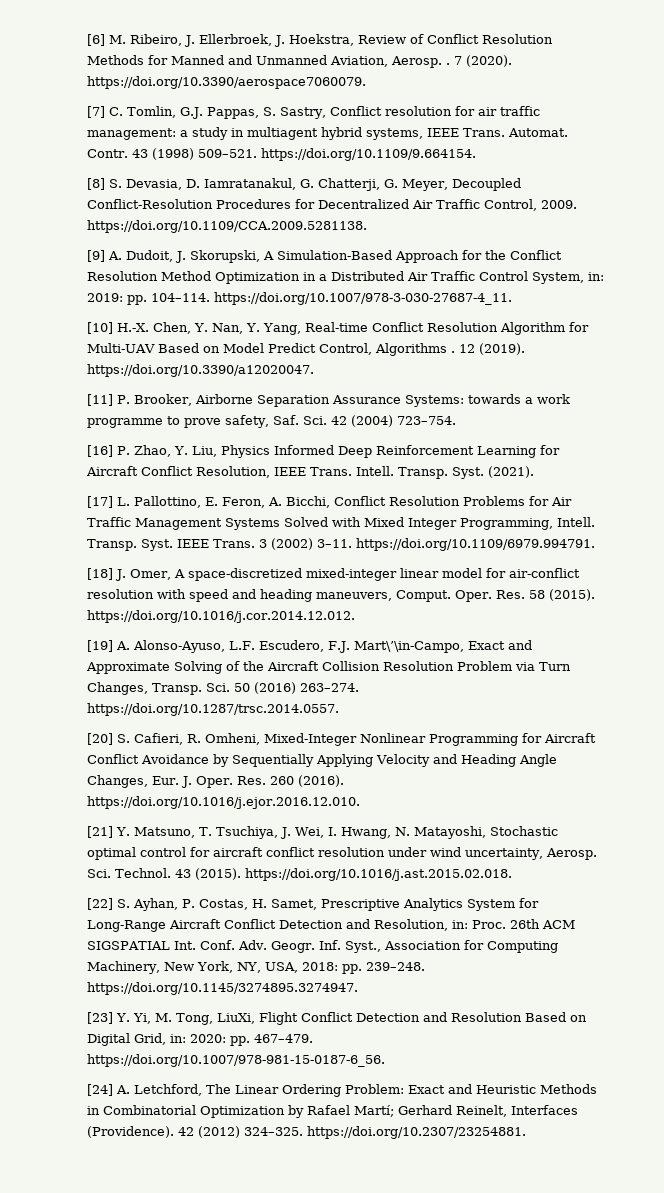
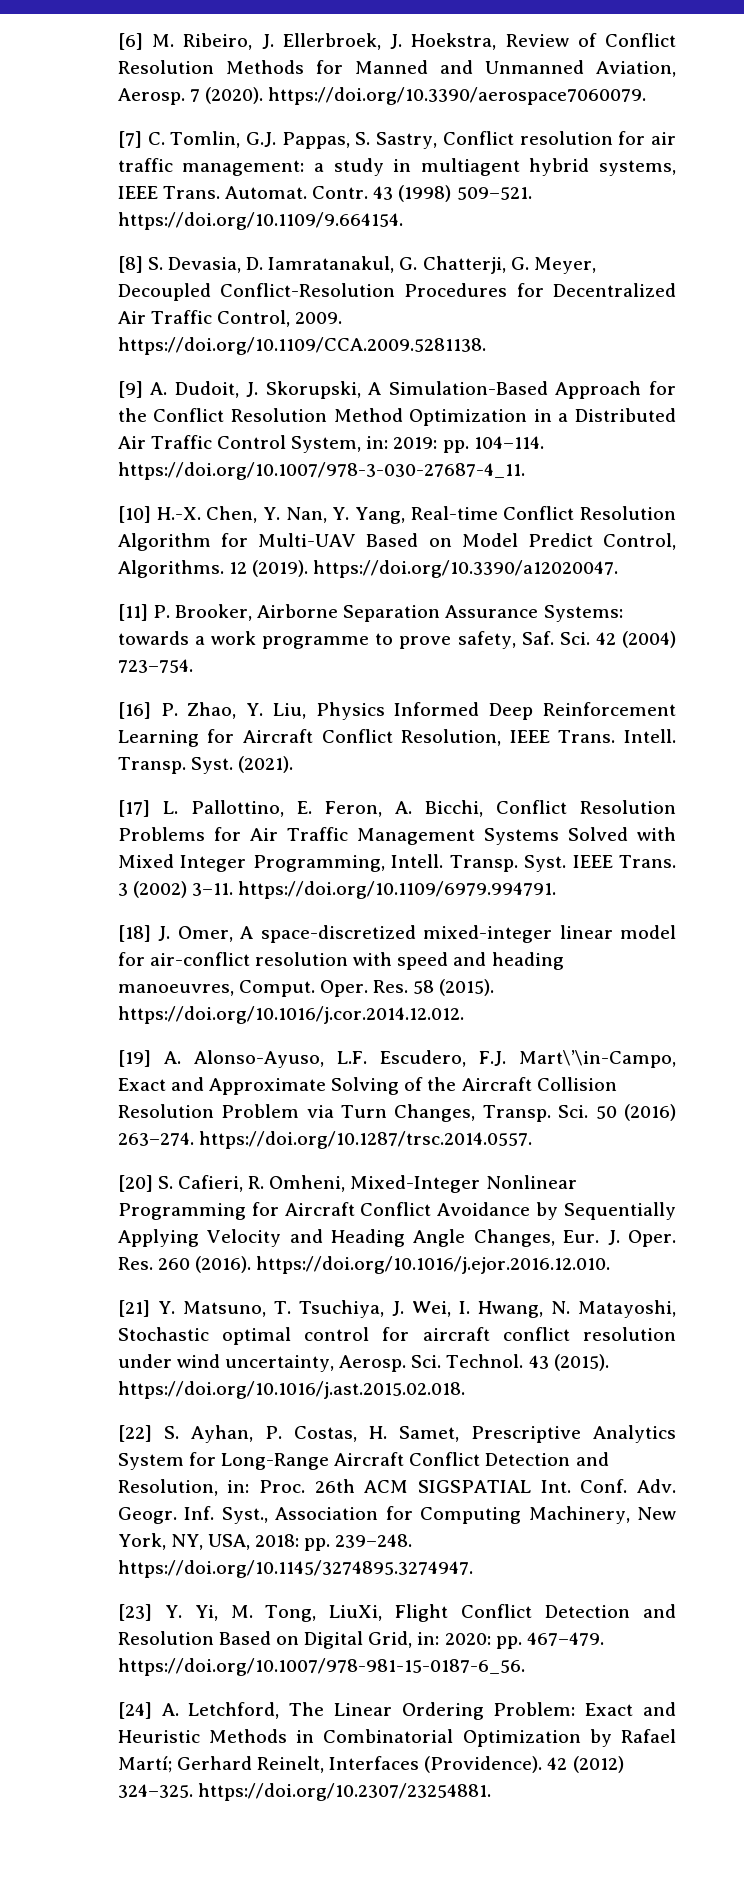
[446,63,451,65] . -> (185, 96) none
[375,343,456,356] Algorithms . -> [117,560,224,578] Algorithms.
[316,592,393,601] maneuvers, -> [117,984,234,996] manoeuvres,

